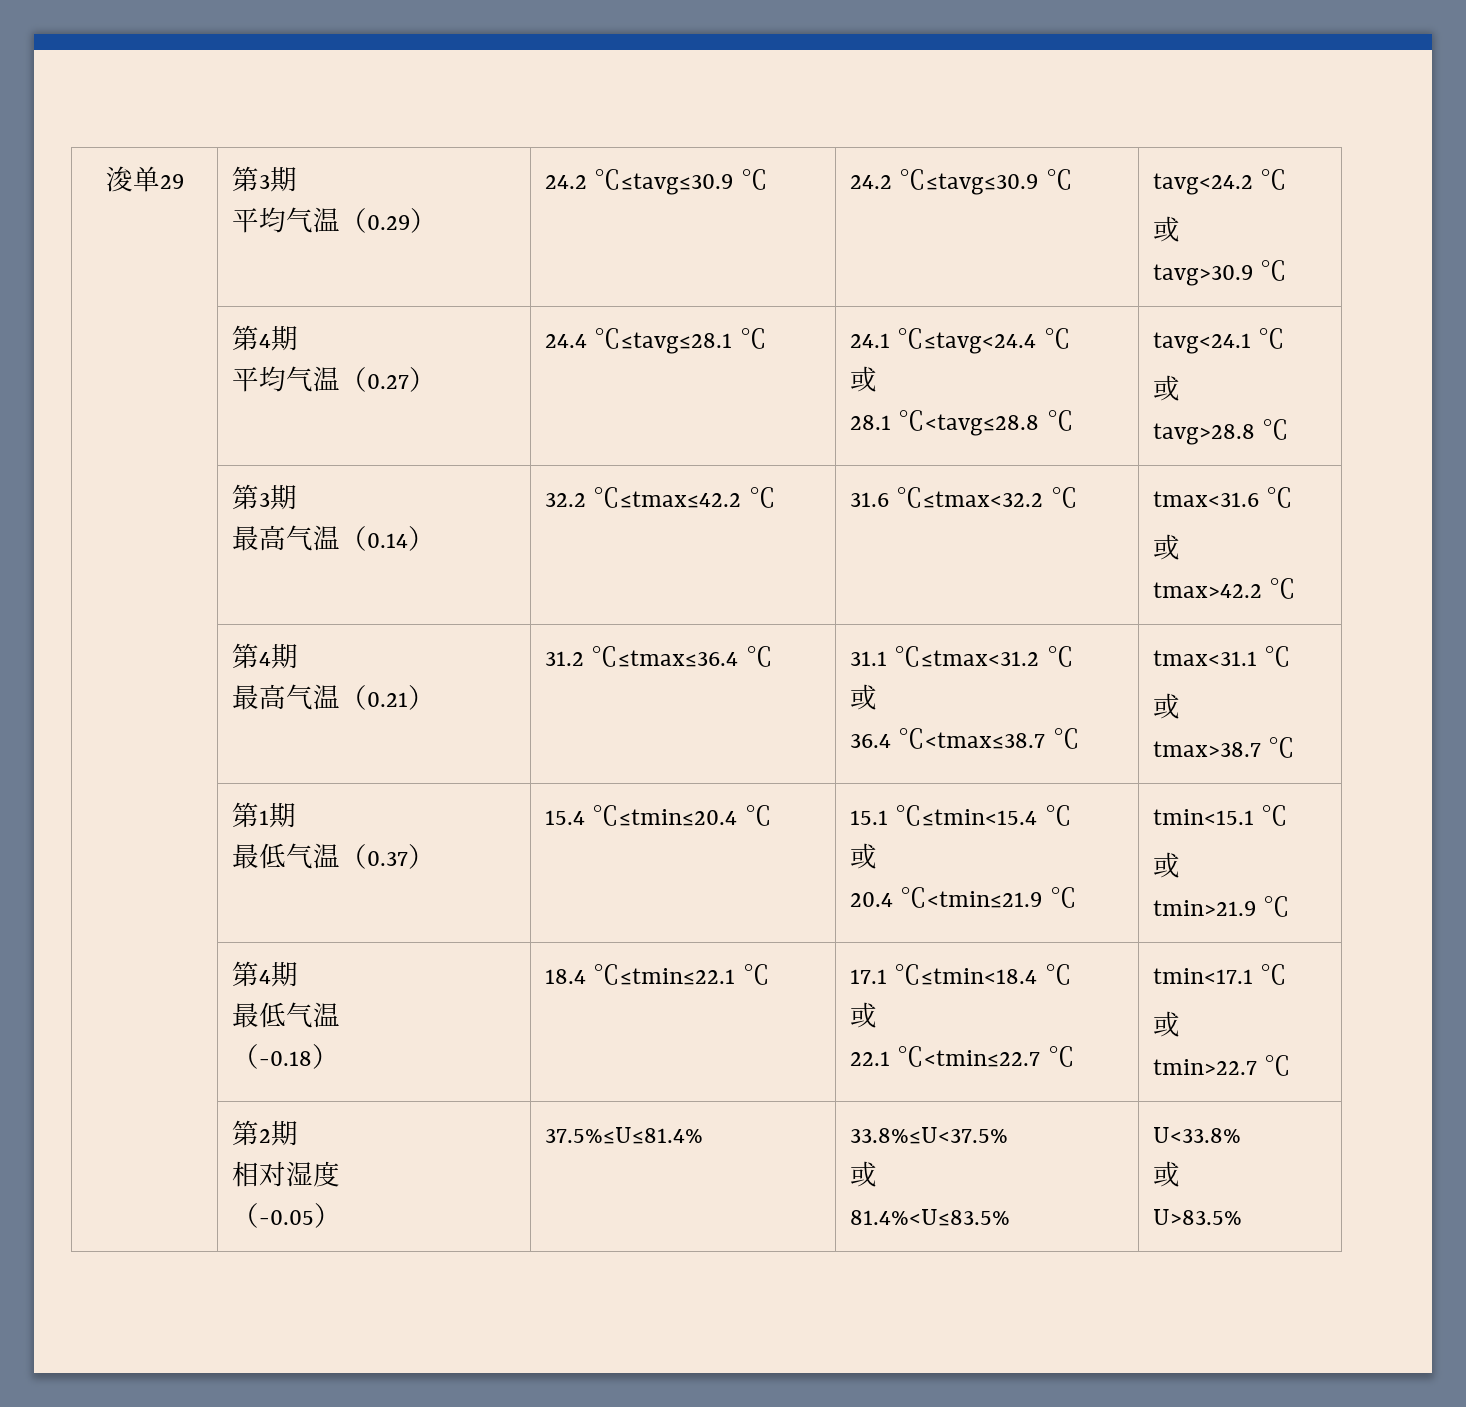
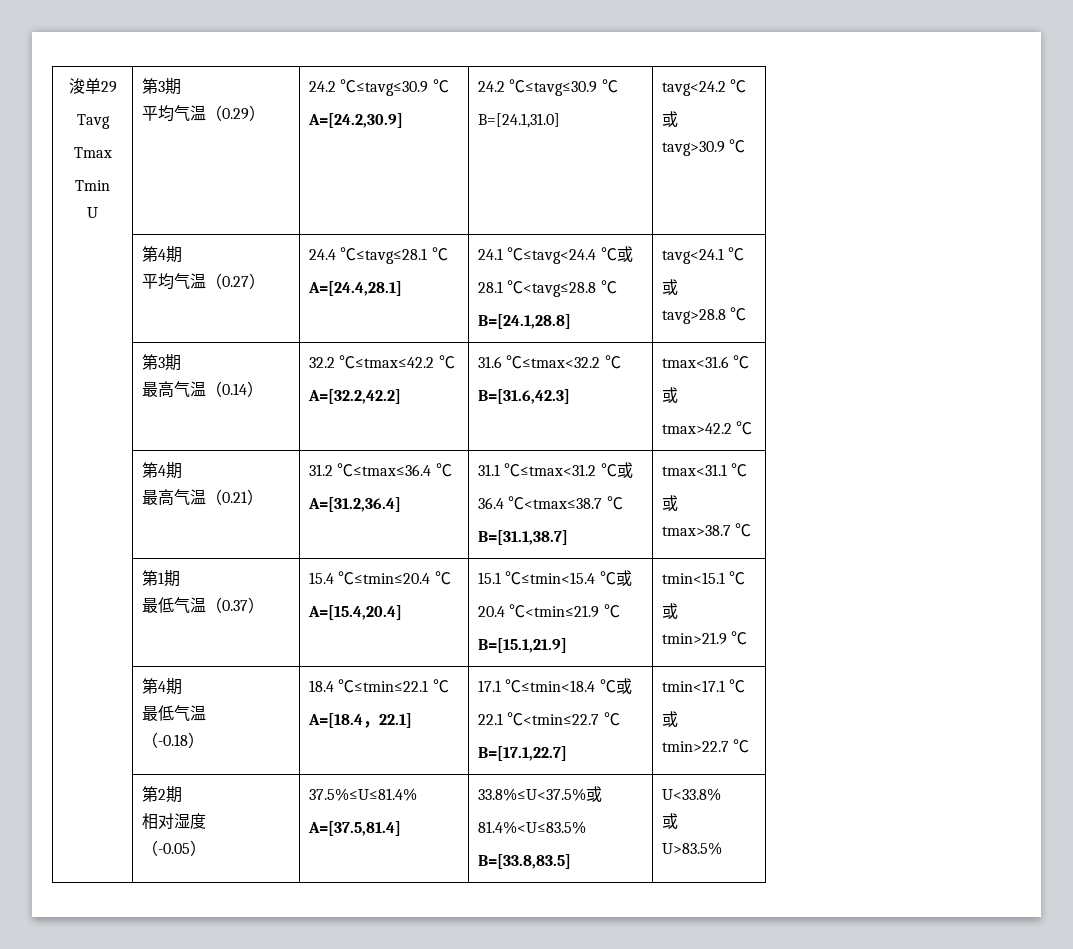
(184, 181) none -> [76,114,110,129] [73,147,112,158] [75,180,110,191] [87,207,98,218] // Tavg // Tmax // Tmin // U
[850,169,1073,195] | 24.2 ℃≤tavg≤30.9 ℃ -> [308,113,404,128] [478,79,618,96] [478,113,561,128] // A=[24.2,30.9] | 24.2 ℃≤tavg≤30.9 ℃ // B=[24.1,31.0]
(767, 338) none -> [308,281,403,296] // A=[24.4,28.1]
(1071, 338) // -> (617, 254) none
(1074, 420) none -> [478,314,572,329] // B=[24.1,28.8]
(776, 497) none -> [308,389,402,404] // A=[32.2,42.2]
(1078, 497) none -> [478,389,571,404] // B=[31.6,42.3]
(773, 656) none -> [308,497,402,512] // A=[31.2,36.4]
(1074, 656) // -> (617, 470) none
(1080, 738) none -> [478,530,569,545] // B=[31.1,38.7]
(772, 815) none -> [308,605,403,620] // A=[15.4,20.4]
(1072, 815) // -> (616, 578) none
(1077, 897) none -> [478,638,568,653] // B=[15.1,21.9]
(770, 974) none -> [308,713,413,728] // A=[18.4，22.1]
(1072, 974) // -> (616, 686) none
(1075, 1056) none -> [478,746,568,761] // B=[17.1,22.7]
(704, 1135) none -> [308,821,402,836] // A=[37.5,81.4]
(1009, 1135) // -> (587, 794) none
(1011, 1217) none -> [478,854,572,869] // B=[33.8,83.5]

